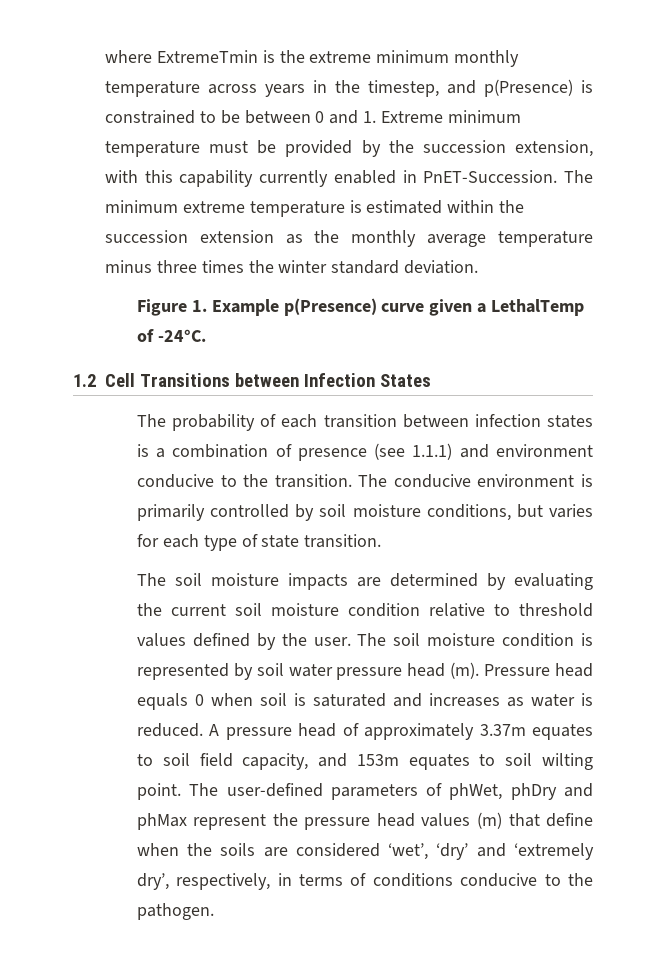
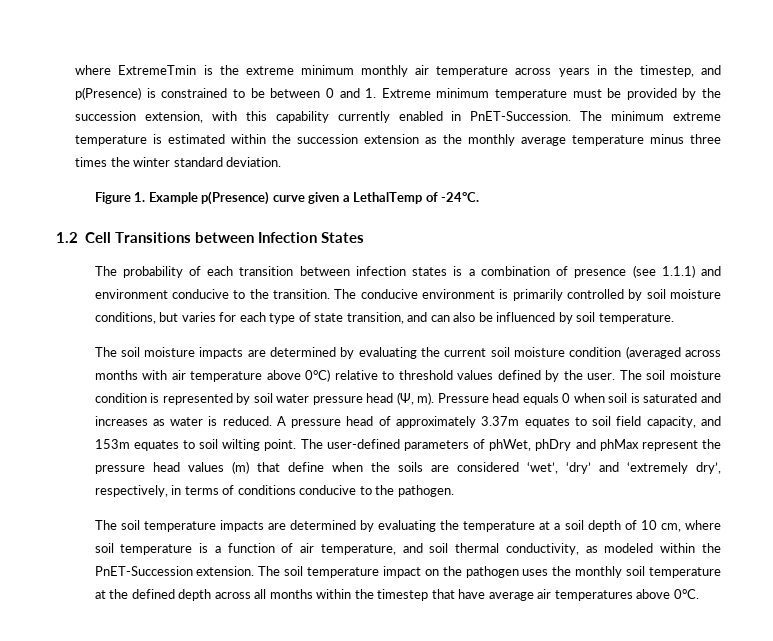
(520, 58) none -> [415,65,430,75] air
[304,534,382,548] transition. -> [346,312,674,324] transition, and can also be influenced by soil temperature.
(420, 610) none -> [625,346,721,359] [94,369,331,382] (averaged across months with air temperature above 0°C)
[450,662,480,679] (m). -> [396,392,435,405] (Ψ, m).
(214, 911) none -> [94,520,721,532] [94,543,721,555] [94,566,721,578] [94,589,699,601] // The soil temperature impacts are determined by evaluating the temperature at a soil depth of 10 cm, where soil temperature is a function of air temperature, and soil thermal conductivity, as modeled within the PnET-Succession extension. The soil temperature impact on the pathogen uses the monthly soil temperature at the defined depth across all months within the timestep that have average air temperatures above 0°C.

